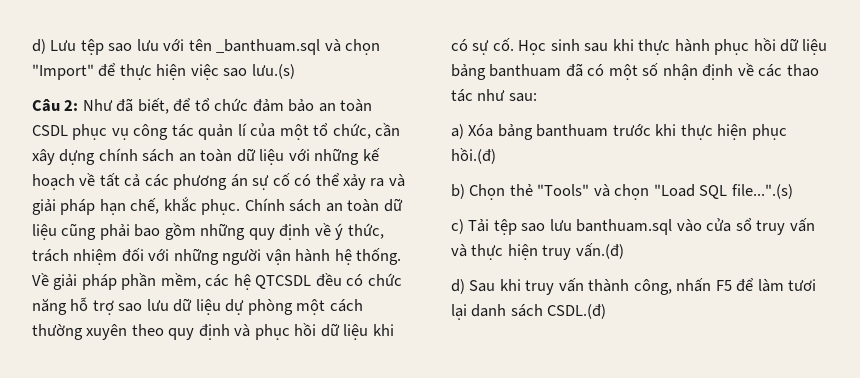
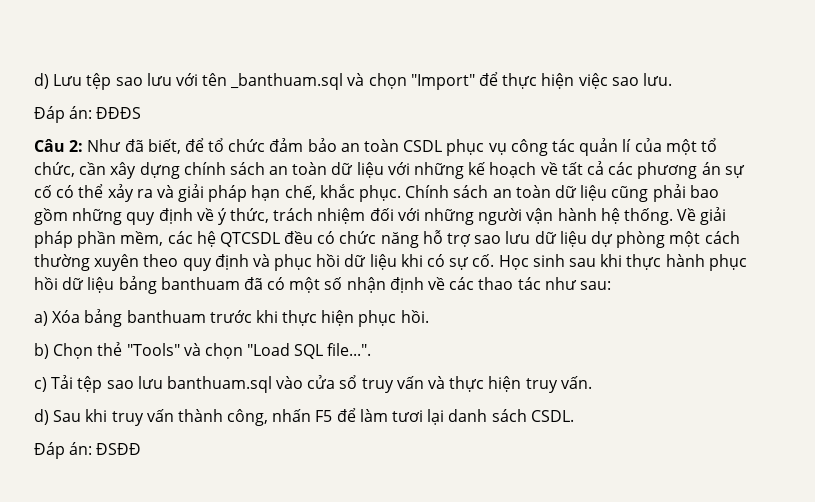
[251,64,295,79] lưu.(s) -> [642,73,672,86] [34,106,142,123] lưu. // Đáp án: ĐĐĐS
[451,148,496,164] hồi.(đ) -> [400,310,429,323] hồi.
[731,184,793,199] file...".(s) -> [327,343,372,356] file...".
[575,243,624,259] vấn.(đ) -> [560,376,592,389] vấn.
[547,304,607,319] CSDL.(đ) -> [530,410,574,422] [34,442,142,459] CSDL. // Đáp án: ĐSĐĐ

